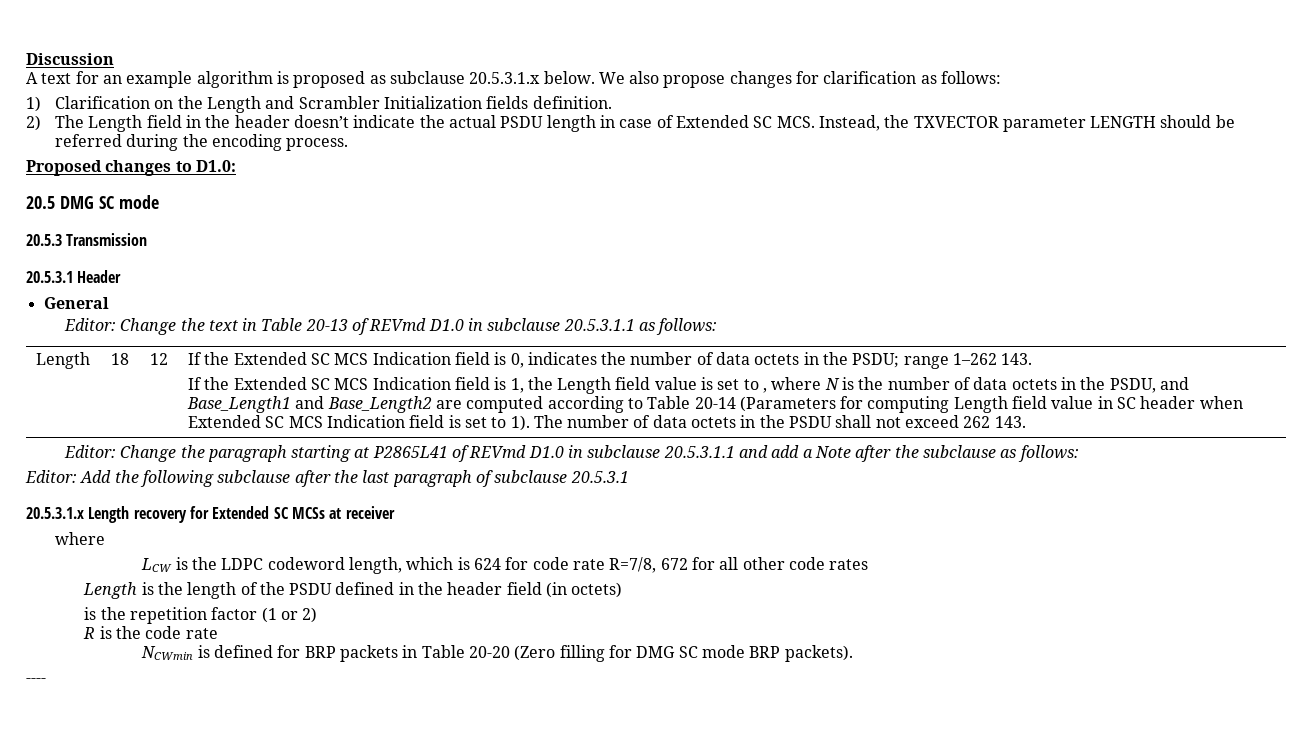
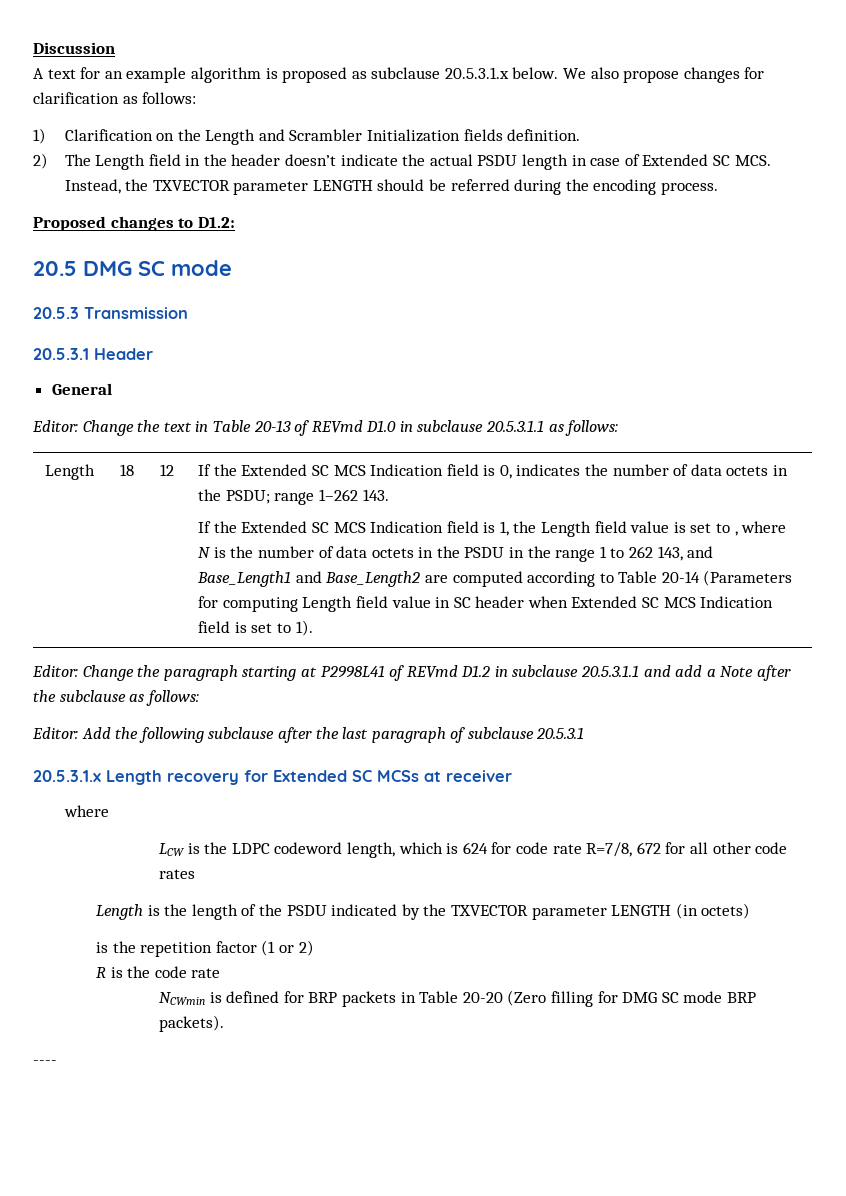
[195,160,236,172] D1.0: -> [197,217,235,228] D1.2:
[1109,378,1156,393] PSDU, -> [464,546,683,562] PSDU in the range 1 to 262 143,
[533,415,1026,428] The number of data octets in the PSDU shall not exceed 262 143. -> (313, 628) none
[372,445,564,462] P2865L41 of REVmd D1.0 -> [320,665,491,681] P2998L41 of REVmd D1.2
[335,582,542,595] defined in the header field -> [331,904,672,920] indicated by the TXVECTOR parameter LENGTH

